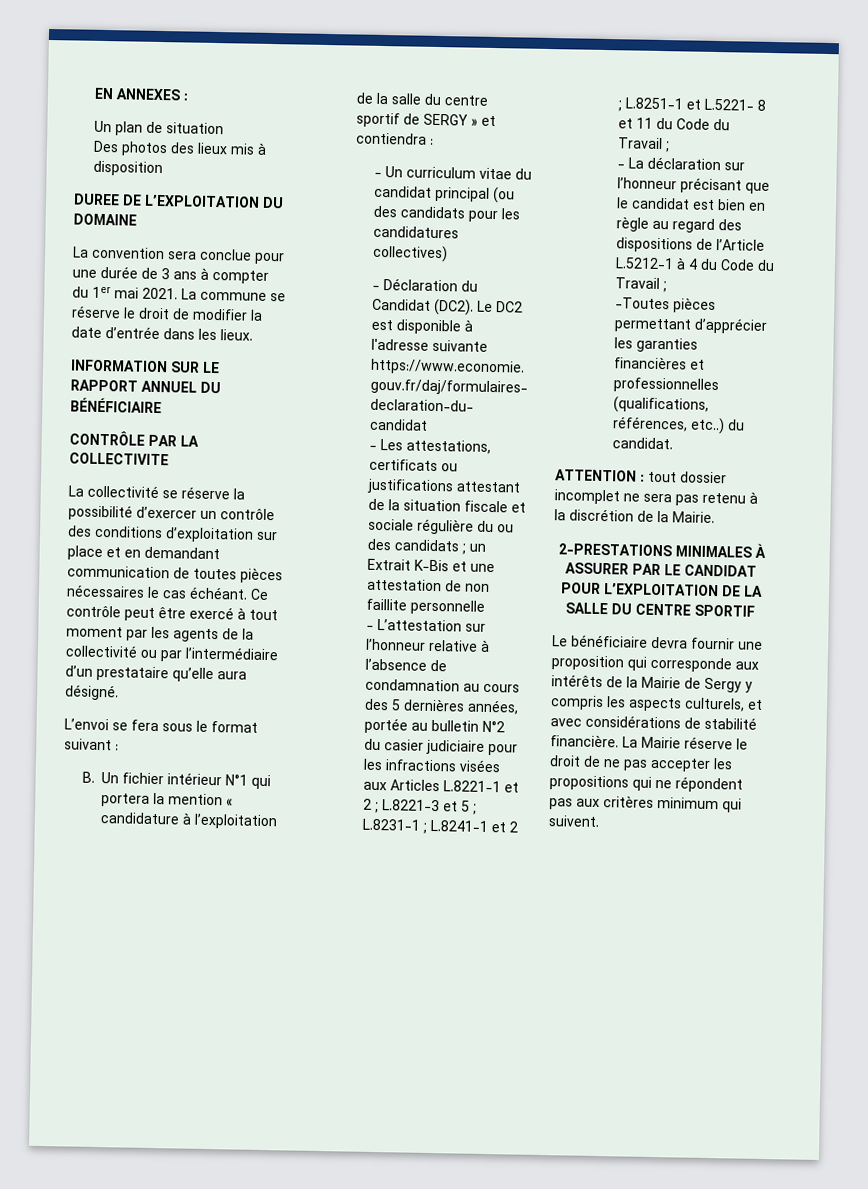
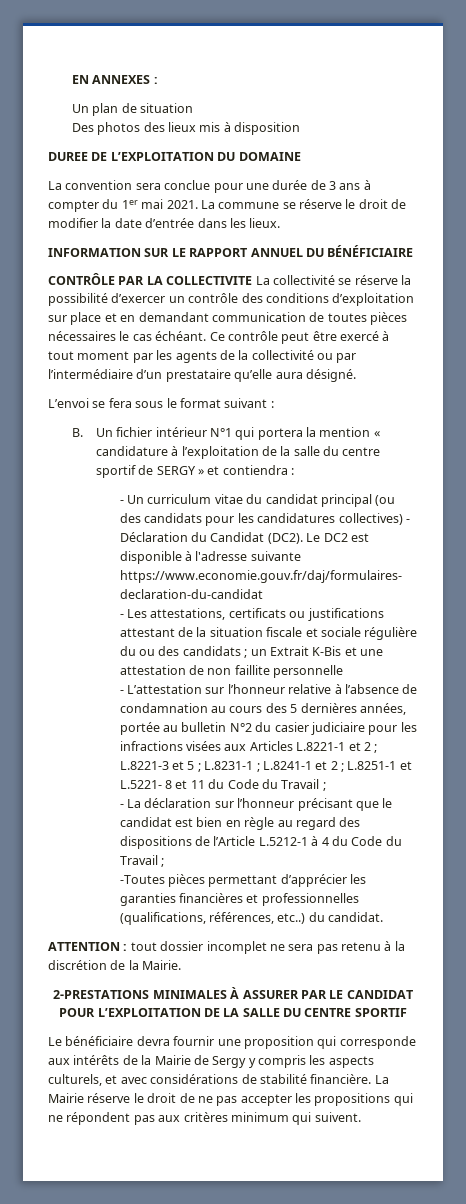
(169, 459) // -> (253, 280) none
(448, 253) // -> (403, 519) none

